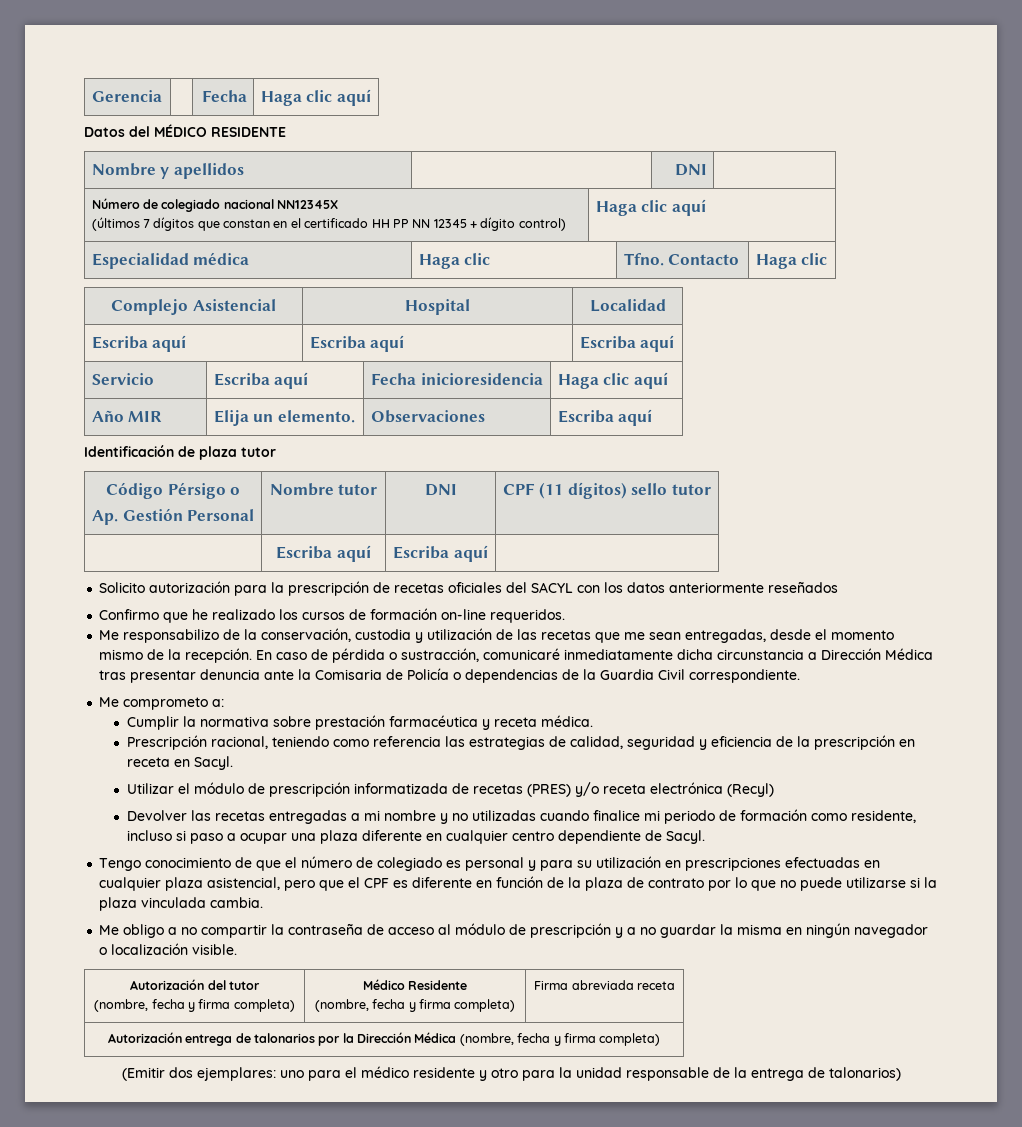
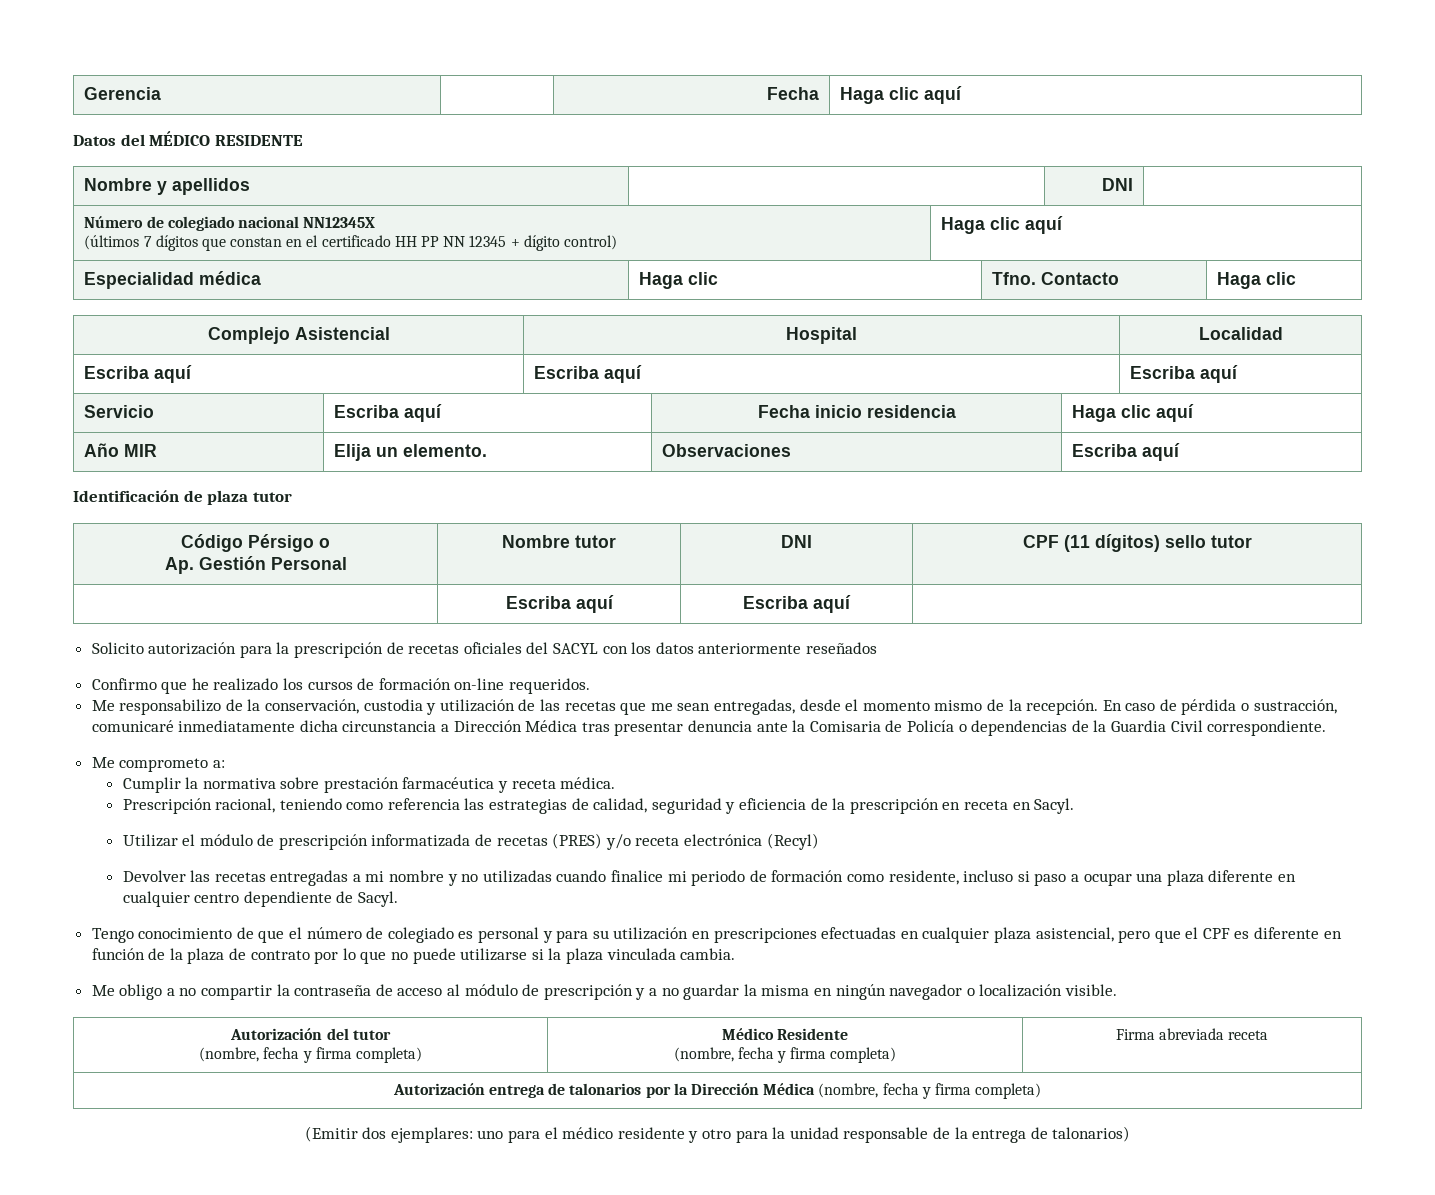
[420,373,543,385] inicioresidencia -> [814,405,956,418] inicio residencia

